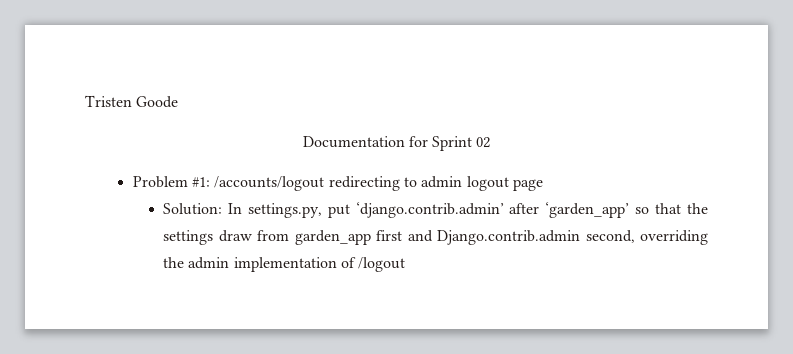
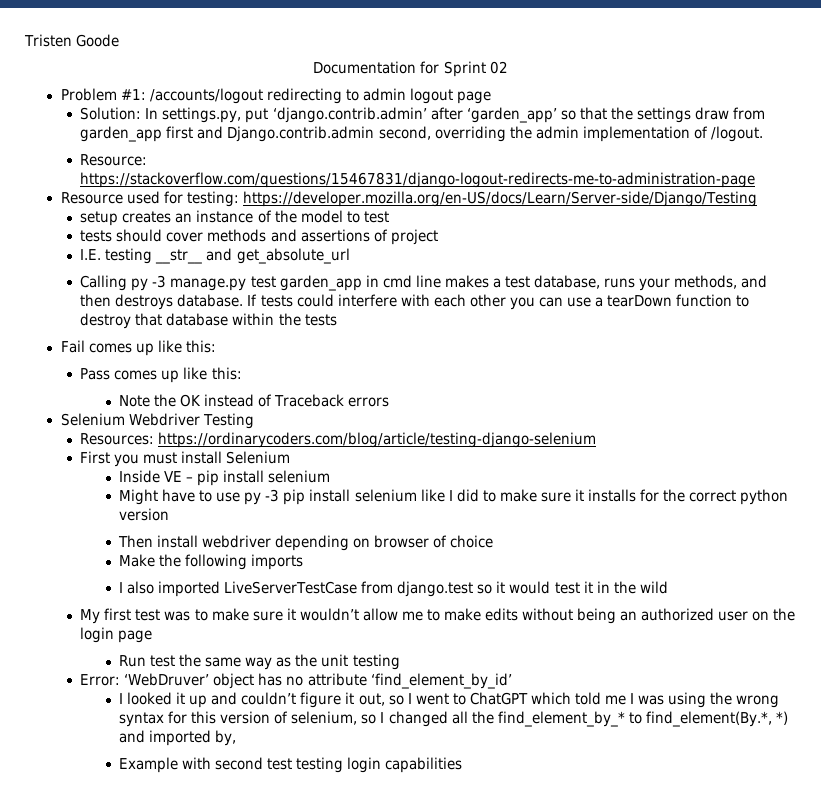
[358,257,406,272] /logout -> [710,126,763,142] [80,154,148,166] [80,172,756,188] [60,191,758,207] [80,210,389,226] [80,229,438,245] [80,248,350,264] [80,275,768,291] [80,294,750,310] [80,313,337,329] [60,340,217,356] [80,367,242,383] [119,394,390,407] [60,413,254,429] [80,432,597,448] [80,451,291,467] [119,470,331,486] [119,489,789,505] [119,508,170,521] [118,535,494,551] [119,554,304,570] [119,581,668,597] [80,608,796,624] [80,627,153,643] [119,654,400,670] [80,673,512,689] [119,692,780,708] [119,711,788,727] [119,730,237,746] [119,757,463,773] /logout. // Resource: https://stackoverflow.com/questions/15467831/django-logout-redirects-me-to-administration-page // Resource used for testing: https://developer.mozilla.org/en-US/docs/Learn/Server-side/Django/Testing // setup creates an instance of the model to test // tests should cover methods and assertions of project // I.E. testing __str__ and get_absolute_url // Calling py -3 manage.py test garden_app in cmd line makes a test database, runs your methods, and then destroys database. If tests could interfere with each other you can use a tearDown function to destroy that database within the tests // Fail comes up like this: // Pass comes up like this: // Note the OK instead of Traceback errors // Selenium Webdriver Testing // Resources: https://ordinarycoders.com/blog/article/testing-django-selenium // First you must install Selenium // Inside VE – pip install selenium // Might have to use py -3 pip install selenium like I did to make sure it installs for the correct python version // Then install webdriver depending on browser of choice // Make the following imports // I also imported LiveServerTestCase from django.test so it would test it in the wild // My first test was to make sure it wouldn’t allow me to make edits without being an authorized user on the login page // Run test the same way as the unit testing // Error: ‘WebDruver’ object has no attribute ‘find_element_by_id’ // I looked it up and couldn’t figure it out, so I went to ChatGPT which told me I was using the wrong syntax for this version of selenium, so I changed all the find_element_by_* to find_element(By.*, *) and imported by, // Example with second test testing login capabilities

